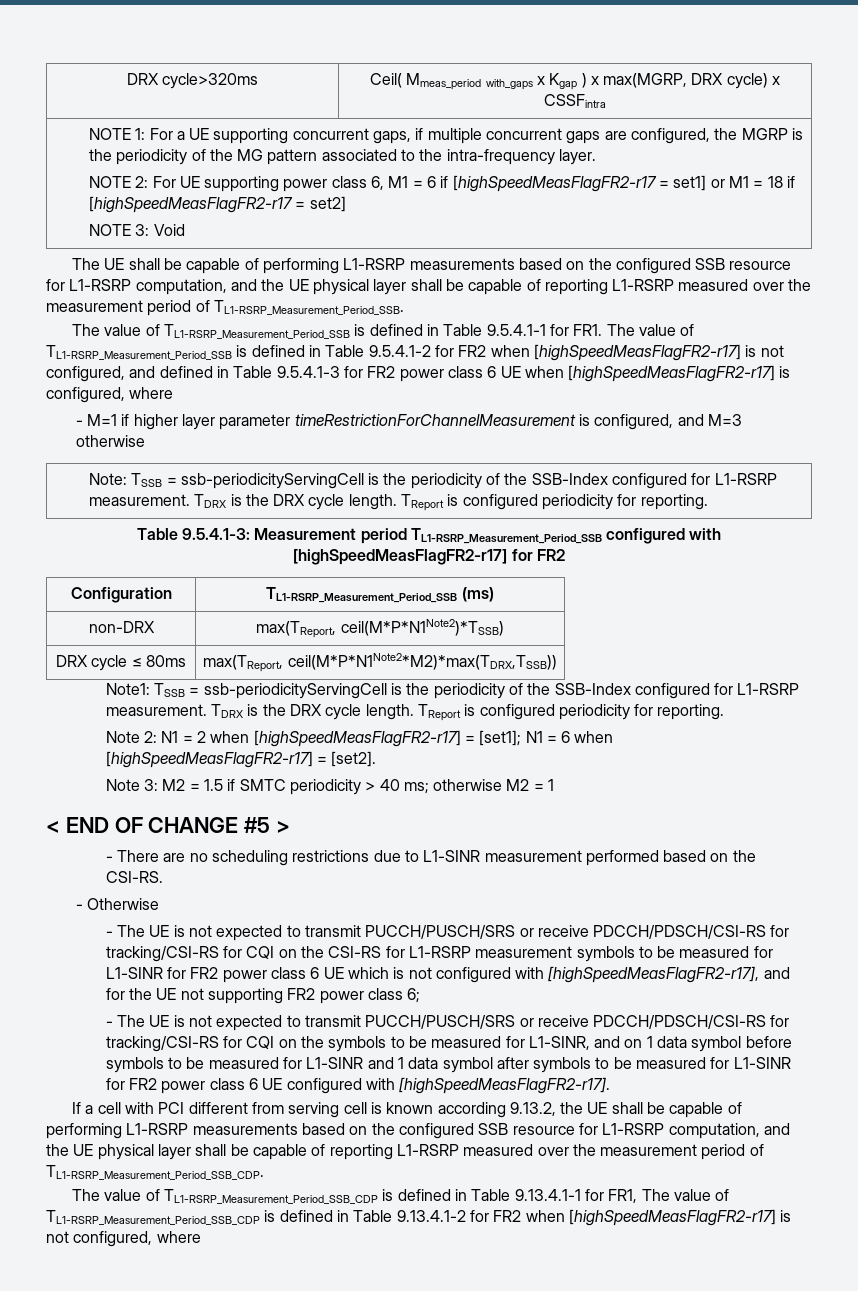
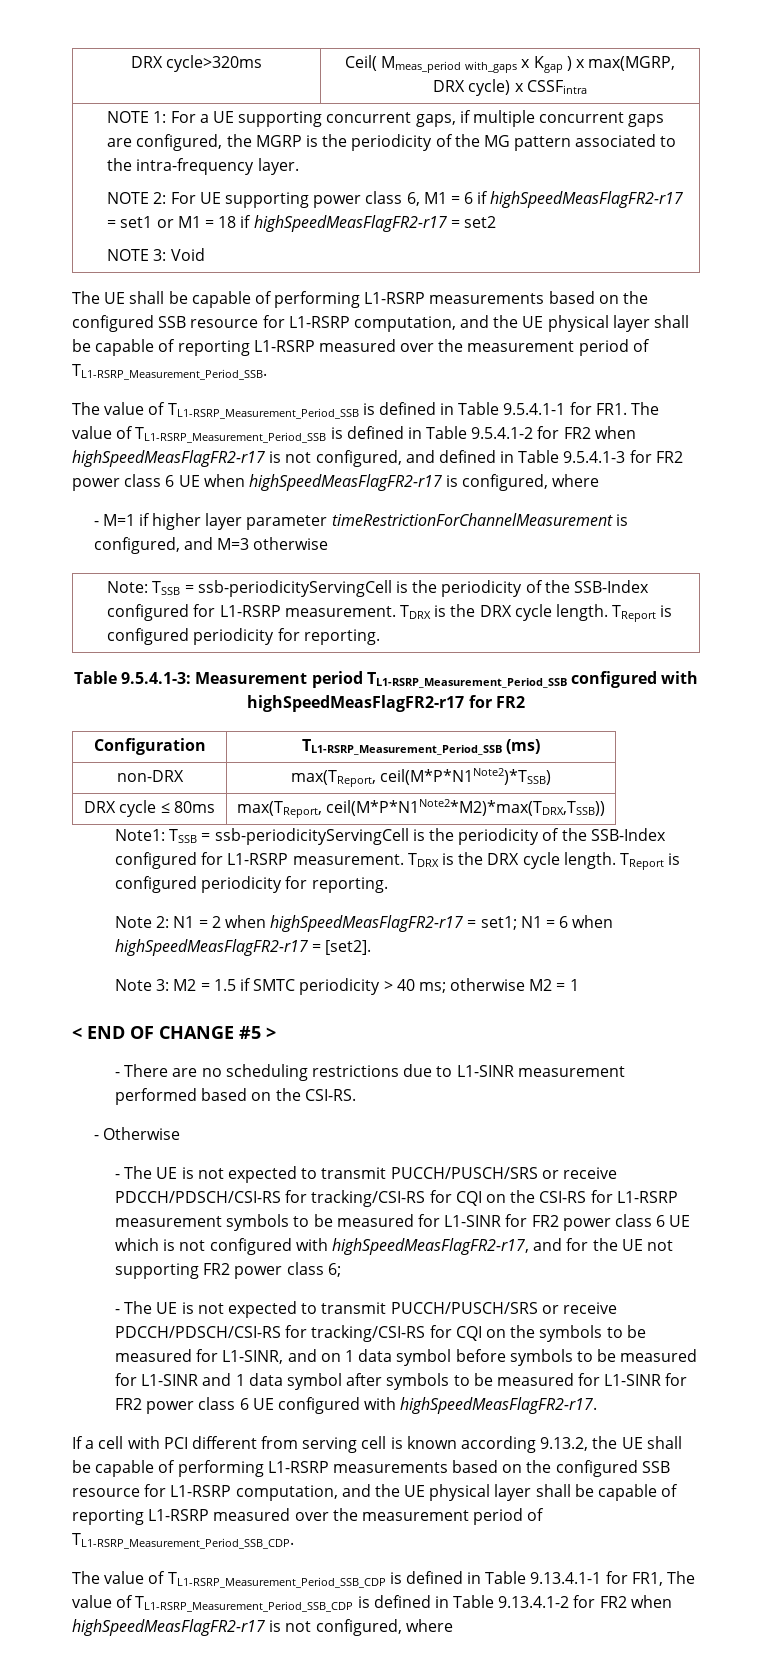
[452,175,707,192] [highSpeedMeasFlagFR2-r17 = set1] -> [490,191,684,208] [107,216,153,228] highSpeedMeasFlagFR2-r17 = set1
[88,196,346,213] [highSpeedMeasFlagFR2-r17 = set2] -> [253,215,496,232] highSpeedMeasFlagFR2-r17 = set2
[533,344,741,361] [highSpeedMeasFlagFR2-r17] -> [72,450,265,467] highSpeedMeasFlagFR2-r17
[568,365,776,382] [highSpeedMeasFlagFR2-r17] -> [248,474,442,491] highSpeedMeasFlagFR2-r17
[293,549,508,565] [highSpeedMeasFlagFR2-r17] -> [247,695,465,712] highSpeedMeasFlagFR2-r17
[253,730,522,747] [highSpeedMeasFlagFR2-r17] = [set1]; -> [270,915,517,932] highSpeedMeasFlagFR2-r17 = set1;
[105,751,313,768] [highSpeedMeasFlagFR2-r17] -> [115,939,309,956] highSpeedMeasFlagFR2-r17
[548,966,760,983] [highSpeedMeasFlagFR2-r17], -> [331,1238,529,1255] highSpeedMeasFlagFR2-r17,
[399,1077,611,1094] [highSpeedMeasFlagFR2-r17]. -> [400,1397,598,1414] highSpeedMeasFlagFR2-r17.
[568,1209,776,1226] [highSpeedMeasFlagFR2-r17] -> [72,1619,265,1636] highSpeedMeasFlagFR2-r17

